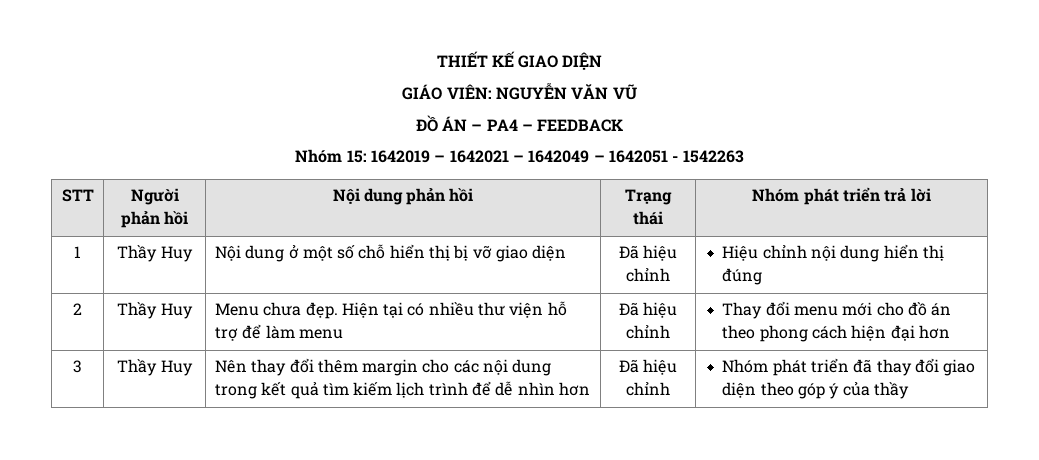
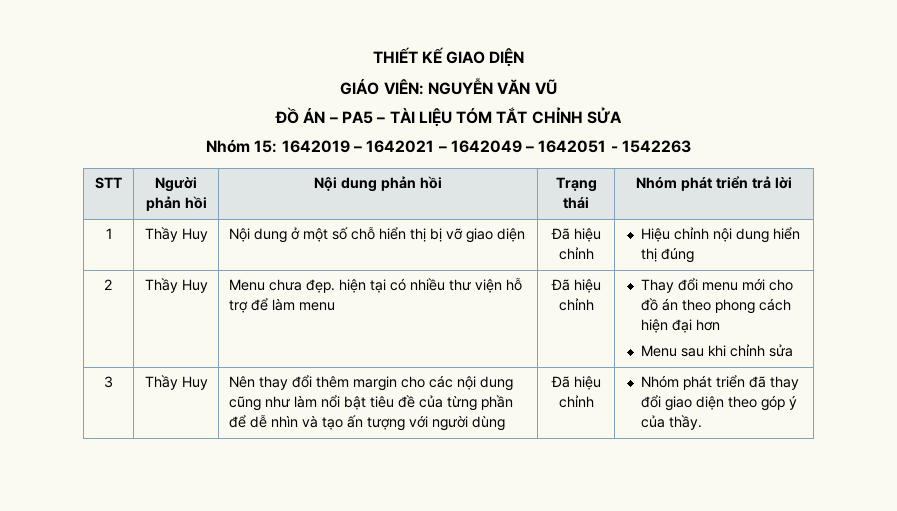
[486,119,624,132] PA4 – FEEDBACK -> [341,107,623,127] PA5 – TÀI LIỆU TÓM TẮT CHỈNH SỬA
[341,302,379,318] Hiện -> [339,279,367,293] hiện
(951, 332) none -> [641,344,794,357] // Menu sau khi chỉnh sửa
[214,381,591,399] trong kết quả tìm kiếm lịch trình để dễ nhìn hơn -> [229,395,514,411] [229,415,506,431] cũng như làm nổi bật tiêu đề của từng phần để dễ nhìn và tạo ấn tượng với người dùng
[874,382,910,399] thầy -> [669,415,703,430] thầy.

